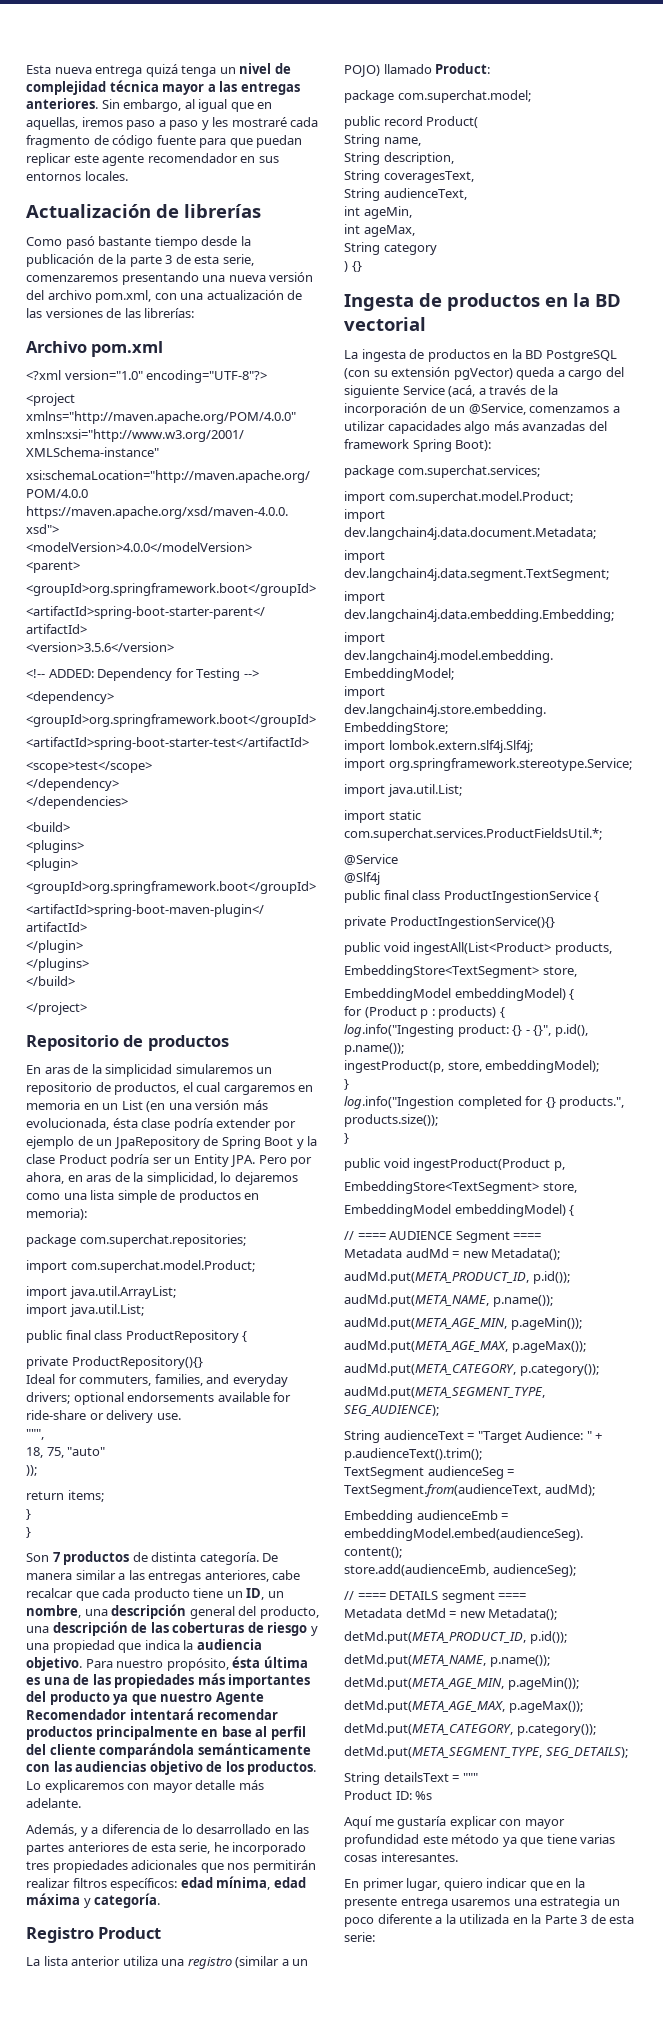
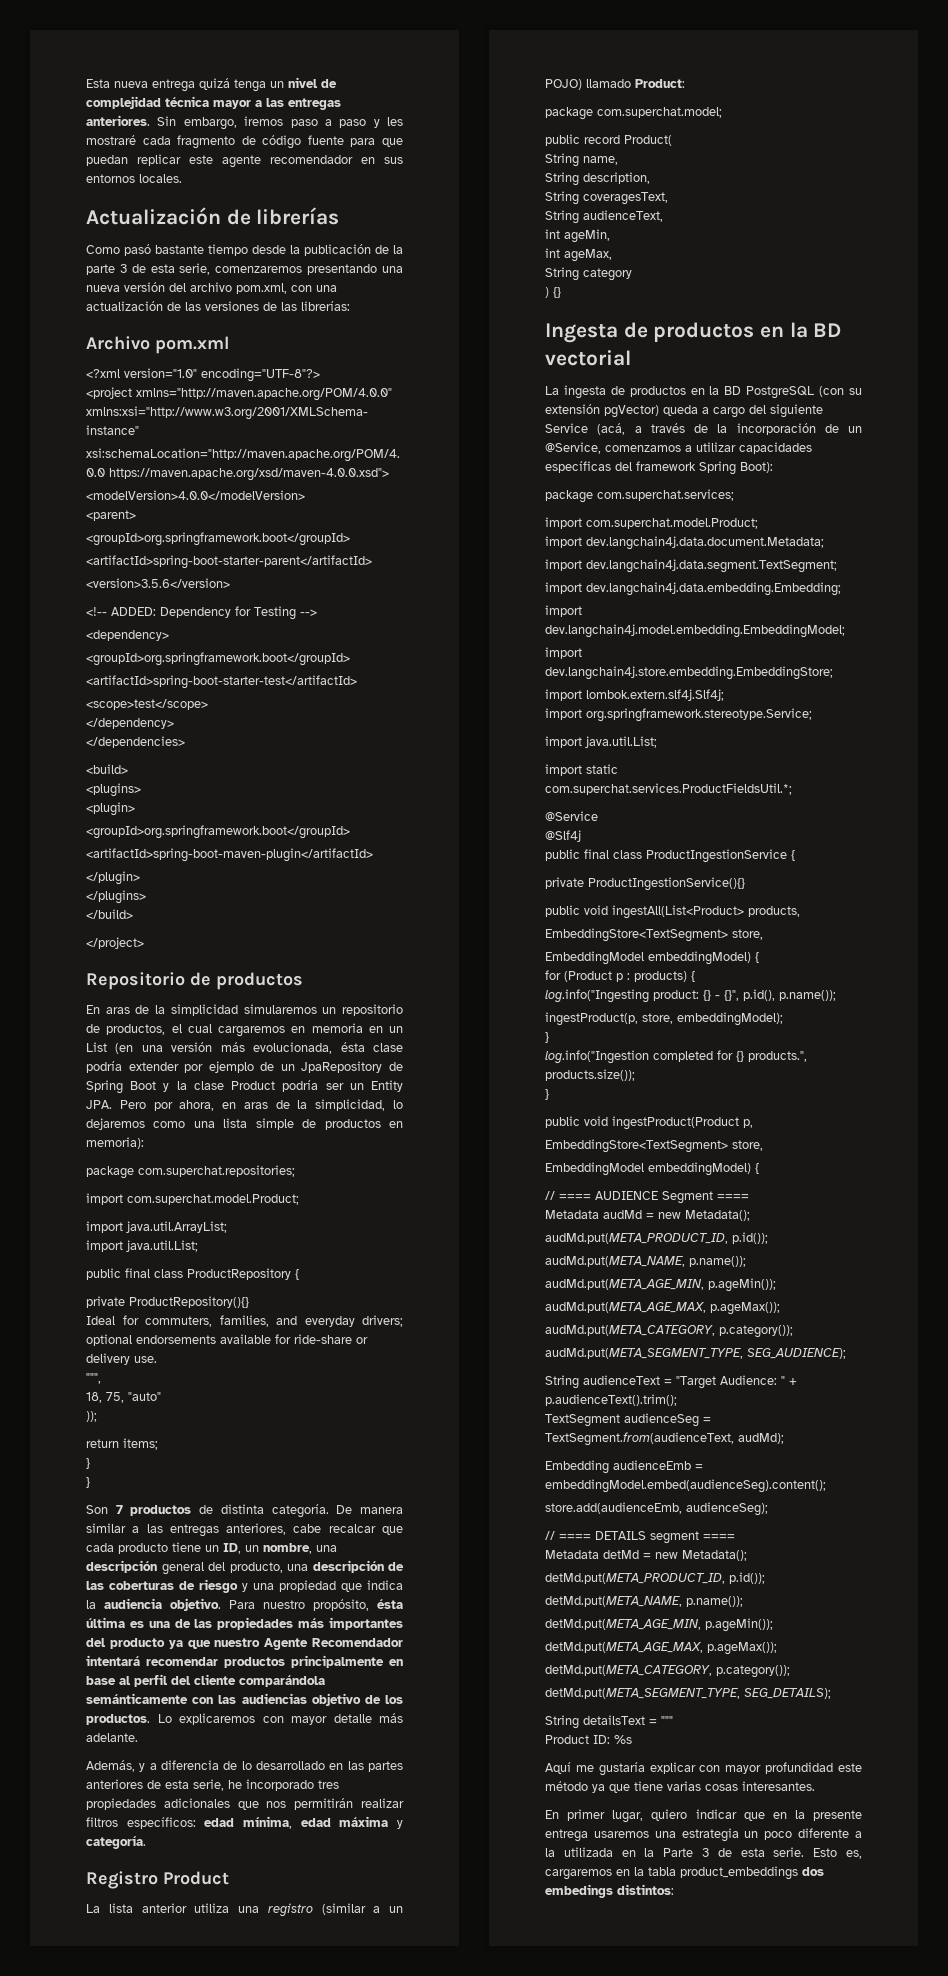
[184,99,273,112] [26,117,78,130] al igual que en aquellas, -> (237, 123) none
[464,421,586,434] algo más avanzadas -> [545,461,611,473] específicas
[344,1932,375,1942] serie: -> [773,1847,862,1859] [545,1866,824,1880] [545,1884,674,1898] serie. Esto es, cargaremos en la tabla product_embeddings dos embedings distintos:

